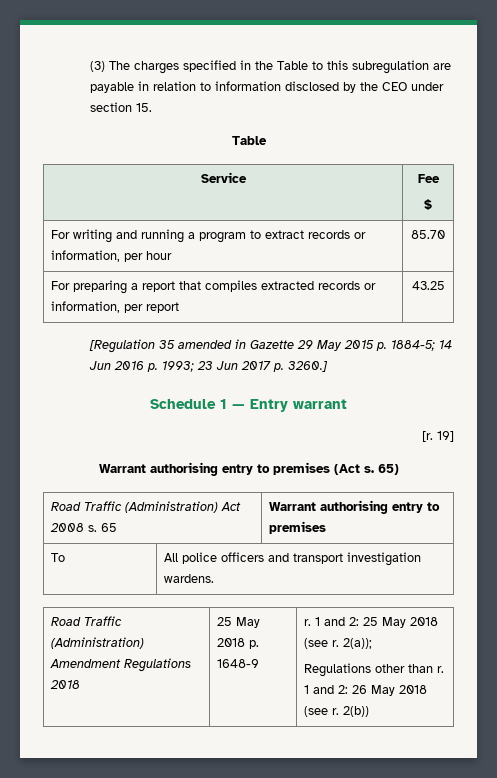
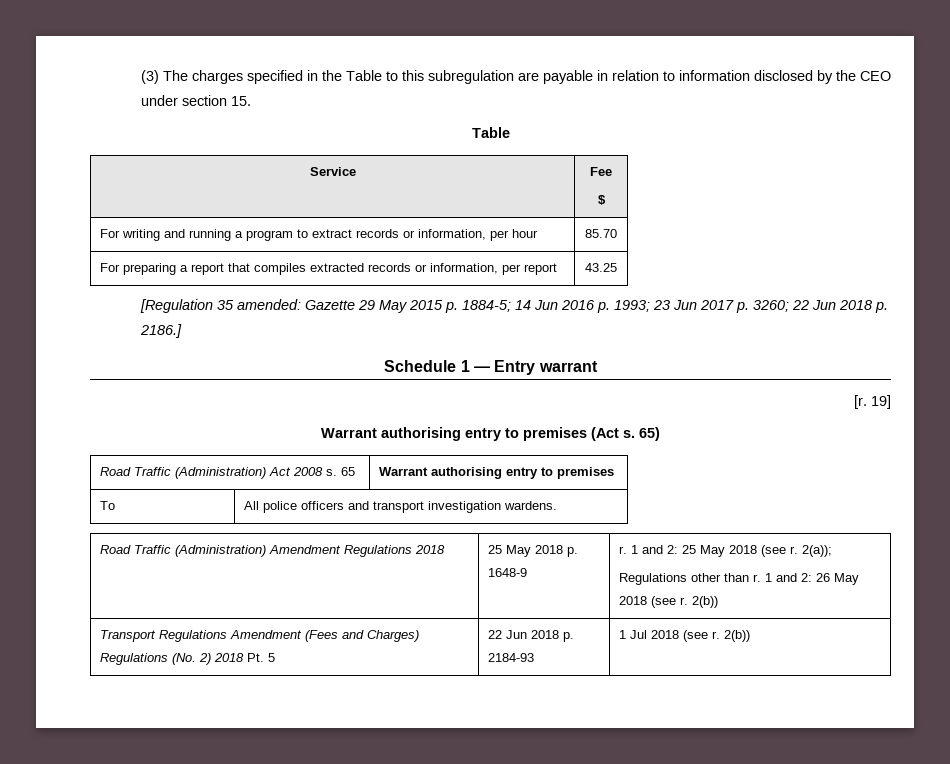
[178,339,247,349] amended in -> [236,299,301,310] amended:
[288,361,329,372] 3260.] -> [752,300,888,313] [139,324,182,338] 3260; 22 Jun 2018 p. 2186.]
(369, 711) none -> [100,630,420,642] [100,653,276,665] [488,630,575,642] [488,653,535,662] [619,630,751,642] // Transport Regulations Amendment (Fees and Charges) Regulations (No. 2) 2018 Pt. 5 | 22 Jun 2018 p. 2184-93 | 1 Jul 2018 (see r. 2(b))

